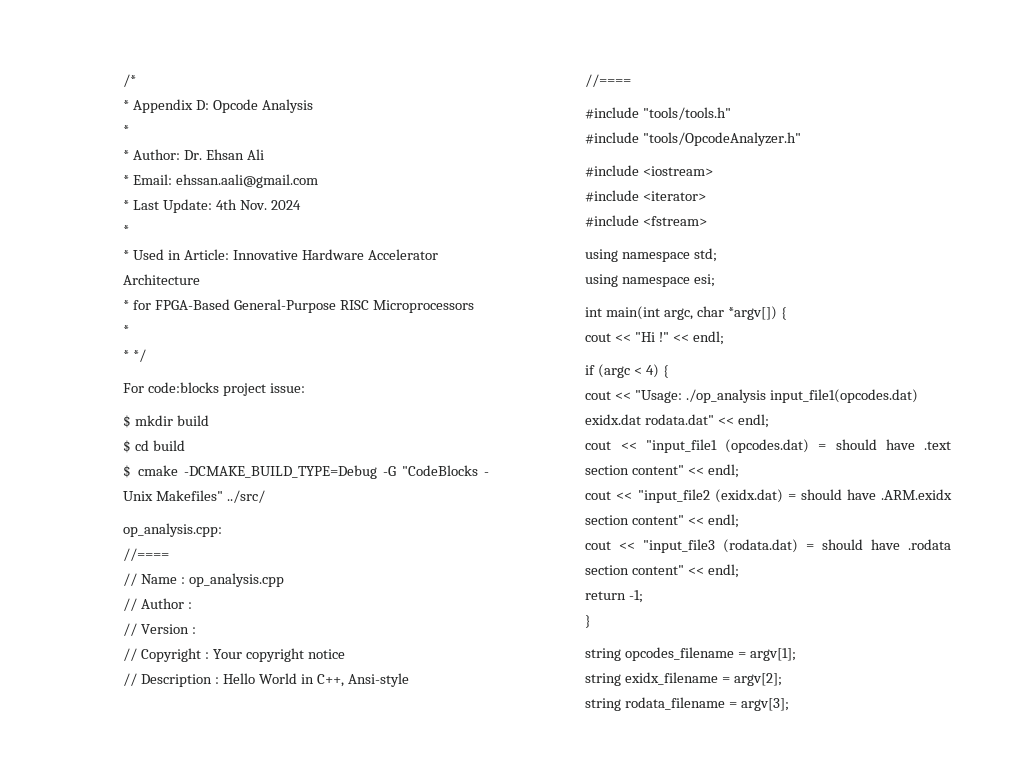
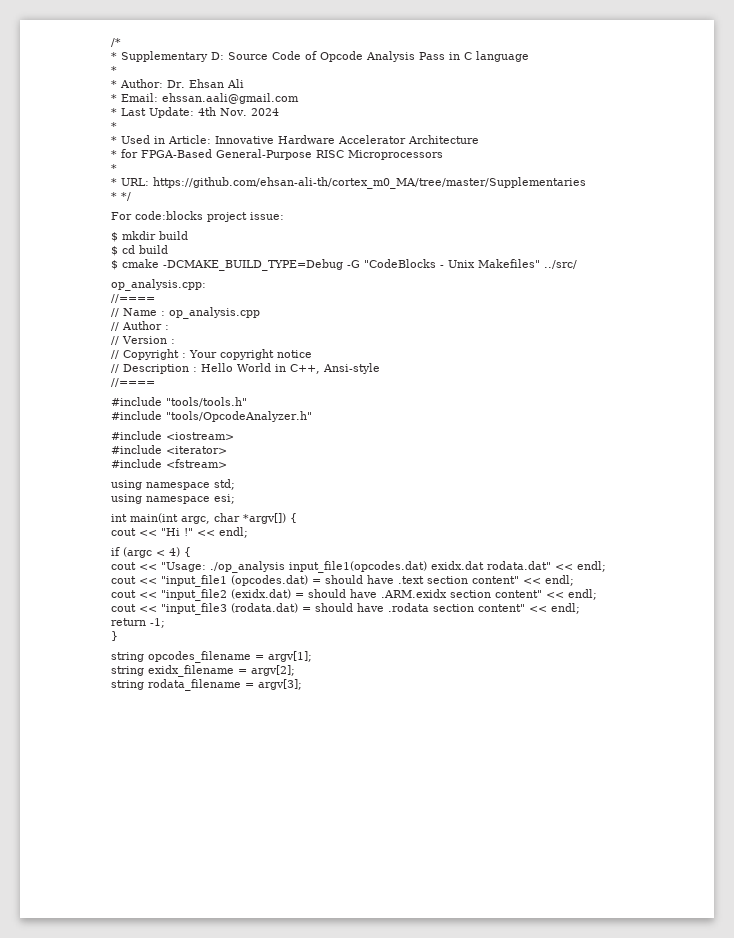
[133,99,314,113] Appendix D: Opcode Analysis -> [120,51,529,62] Supplementary D: Source Code of Opcode Analysis Pass in C language
(130, 330) none -> [110,177,586,189] // * URL: https://github.com/ehsan-ali-th/cortex_m0_MA/tree/master/Supplementaries

